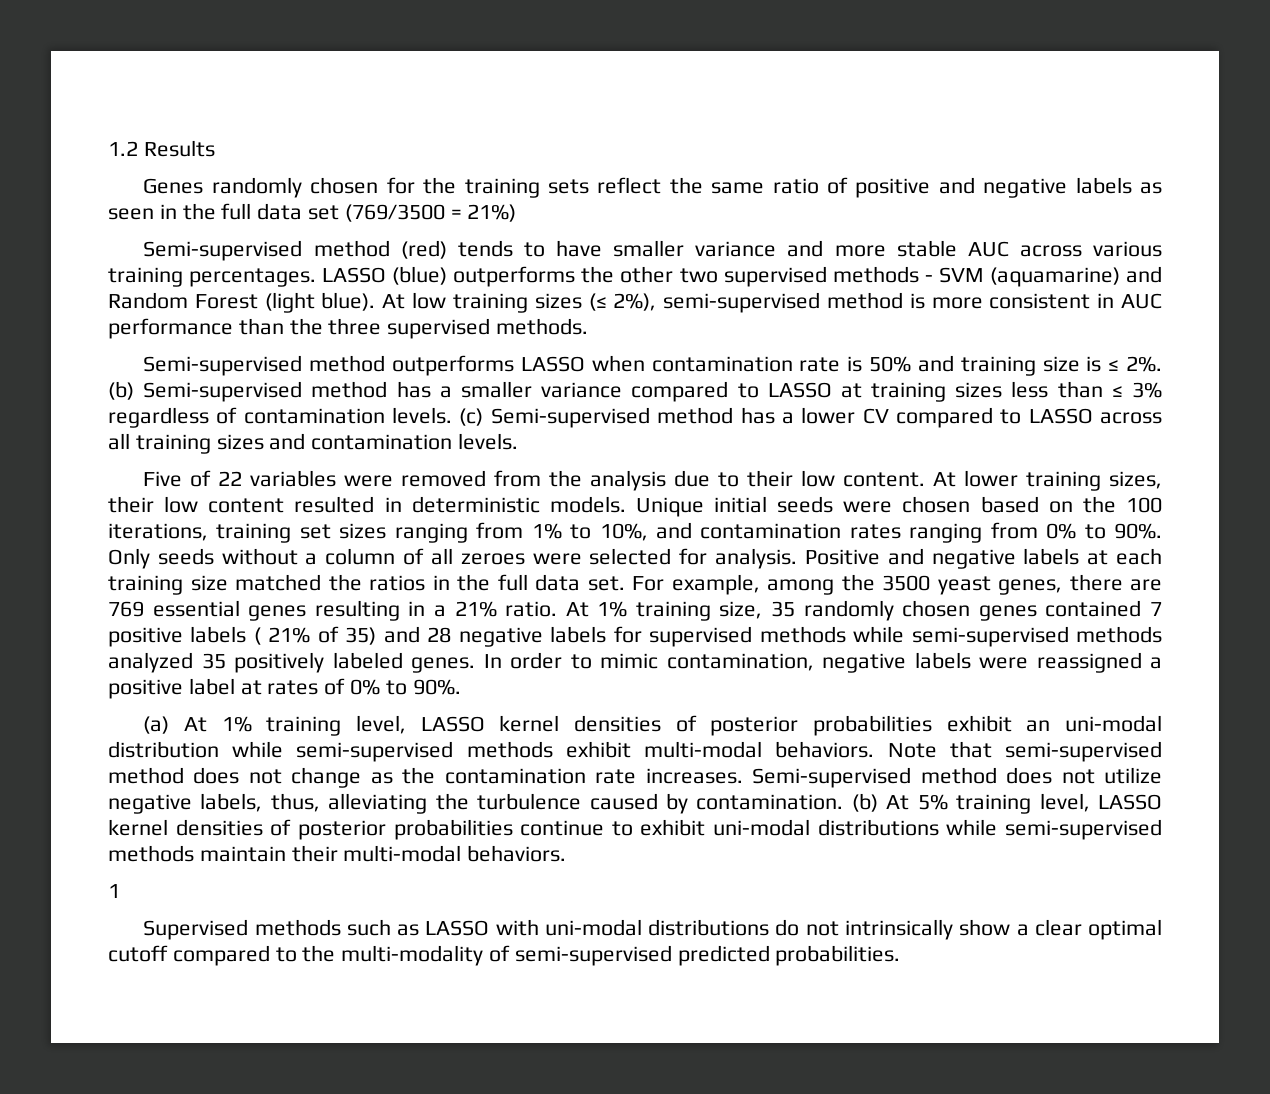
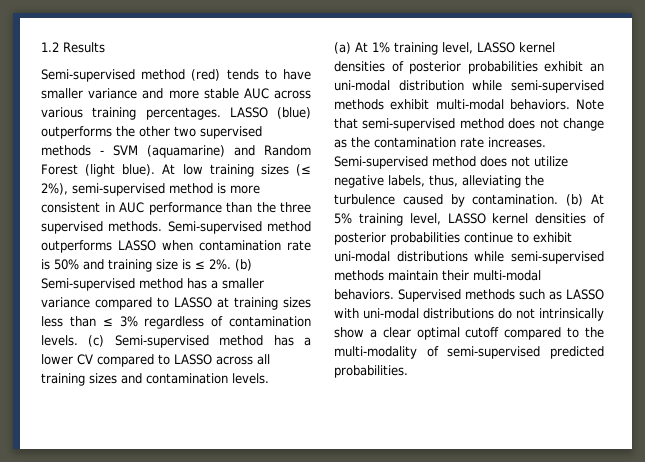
[143,177,1162,198] [108,203,517,222] // Genes randomly chosen for the training sets reflect the same ratio of positive and negative labels as seen in the full data set (769/3500 = 21%) -> (105, 47) none
(589, 326) // -> (163, 226) none
[143,470,1162,491] [108,496,1162,517] [108,522,1162,543] [108,548,1163,569] [108,574,1162,595] [108,600,1162,621] [108,626,1162,647] [108,652,1162,673] [108,678,461,699] // Five of 22 variables were removed from the analysis due to their low content. At lower training sizes, their low content resulted in deterministic models. Unique initial seeds were chosen based on the 100 iterations, training set sizes ranging from 1% to 10%, and contamination rates ranging from 0% to 90%. Only seeds without a column of all zeroes were selected for analysis. Positive and negative labels at each training size matched the ratios in the full data set. For example, among the 3500 yeast genes, there are 769 essential genes resulting in a 21% ratio. At 1% training size, 35 randomly chosen genes contained 7 positive labels ( 21% of 35) and 28 negative labels for supervised methods while semi-supervised methods analyzed 35 positively labeled genes. In order to mimic contamination, negative labels were reassigned a positive label at rates of 0% to 90%. -> (269, 378) none
[108,884,120,898] // 1 // -> (394, 294) none

